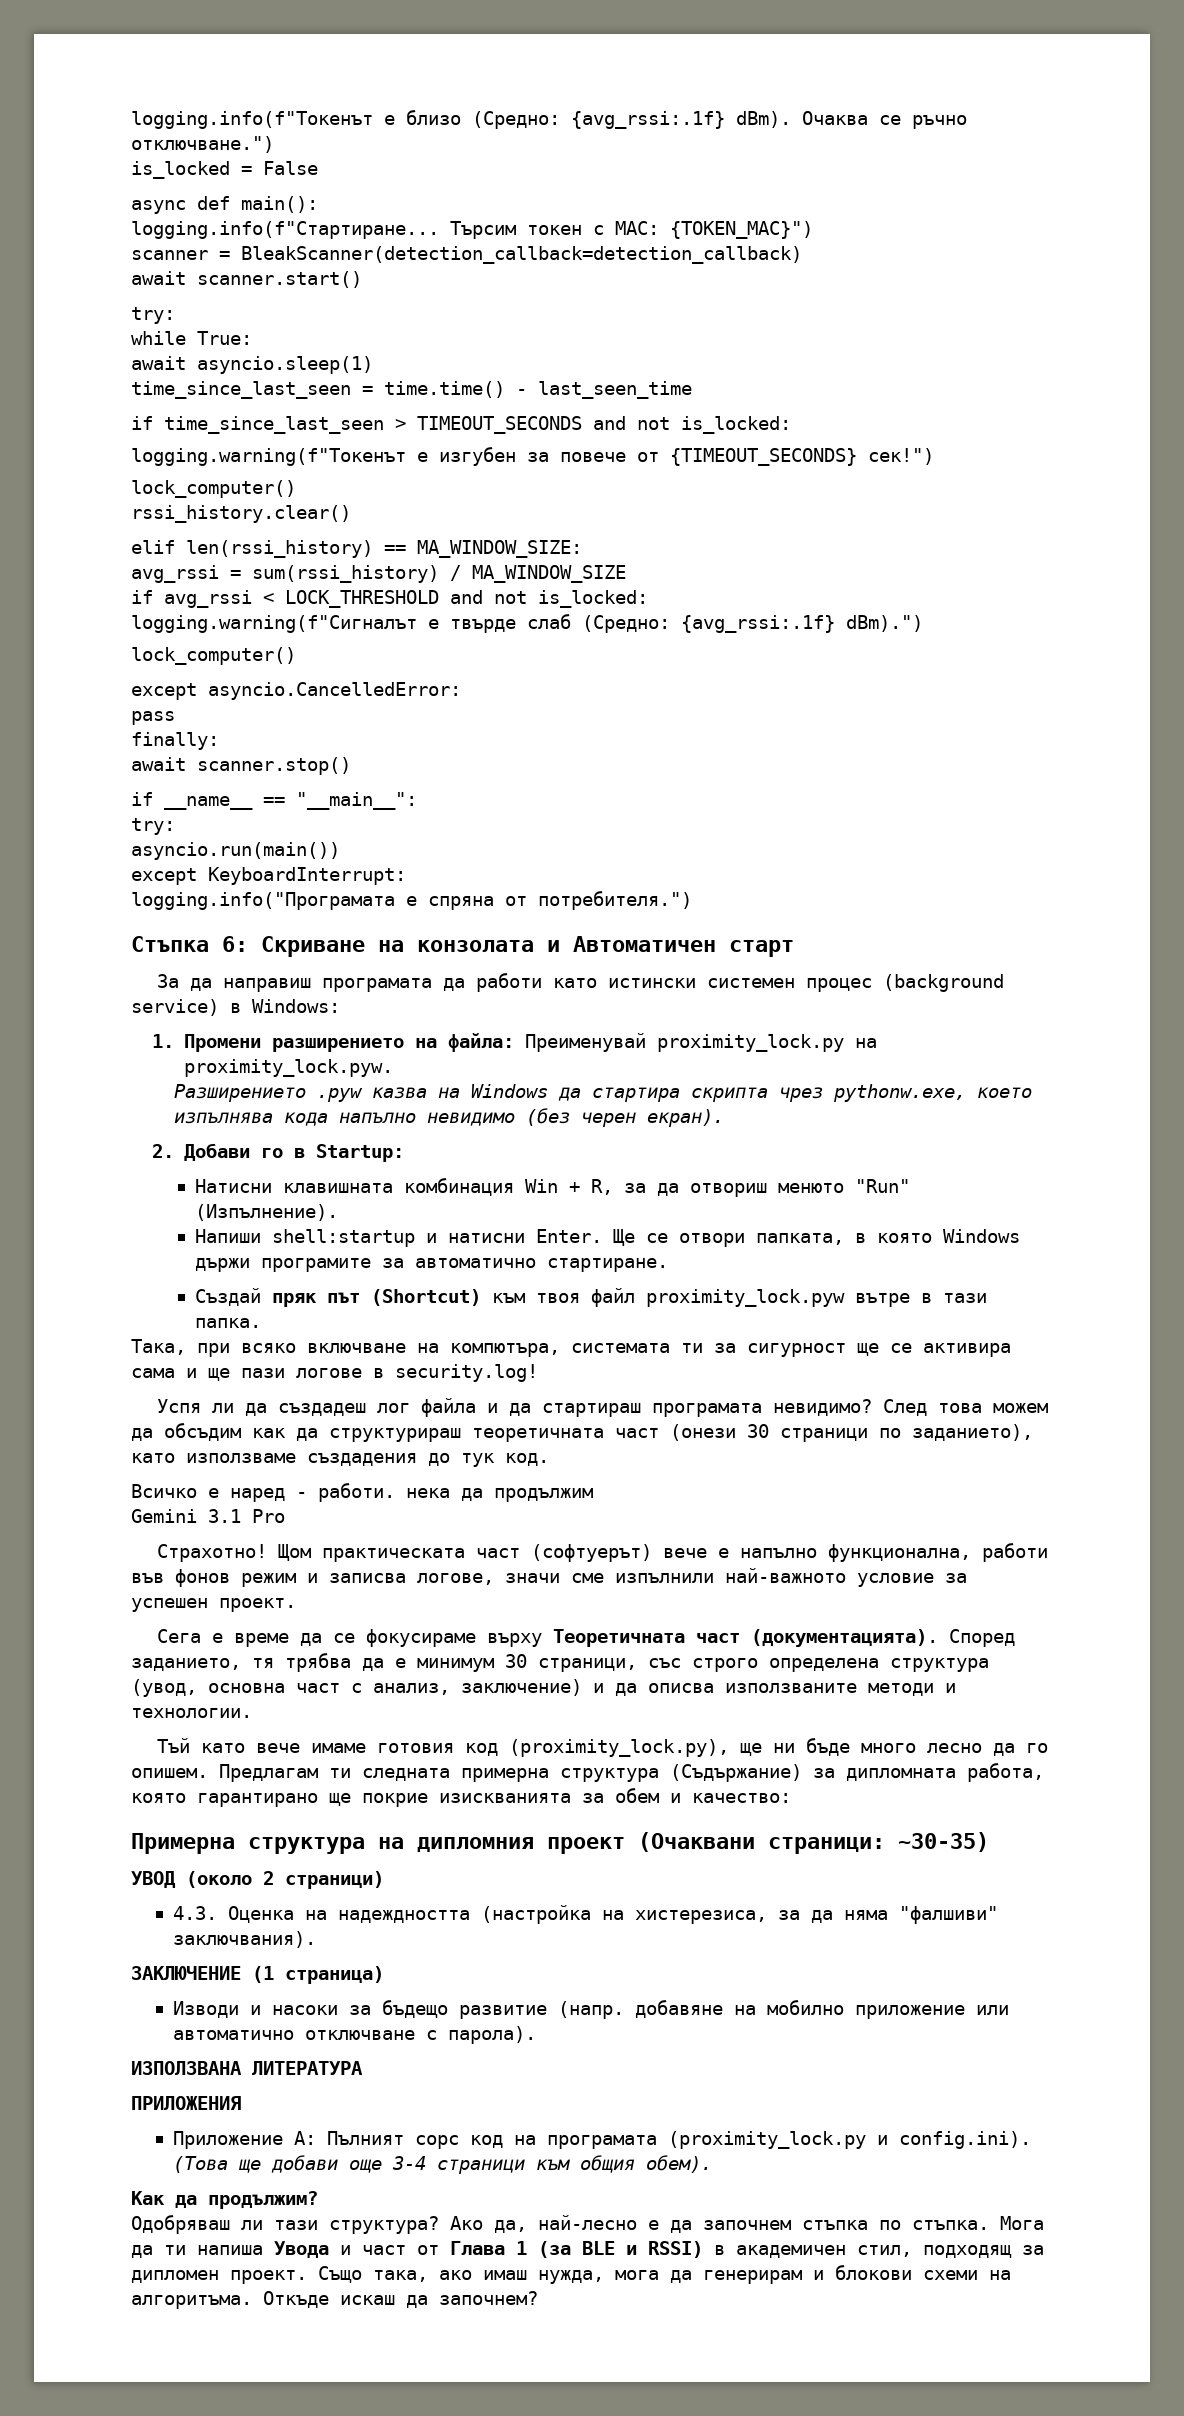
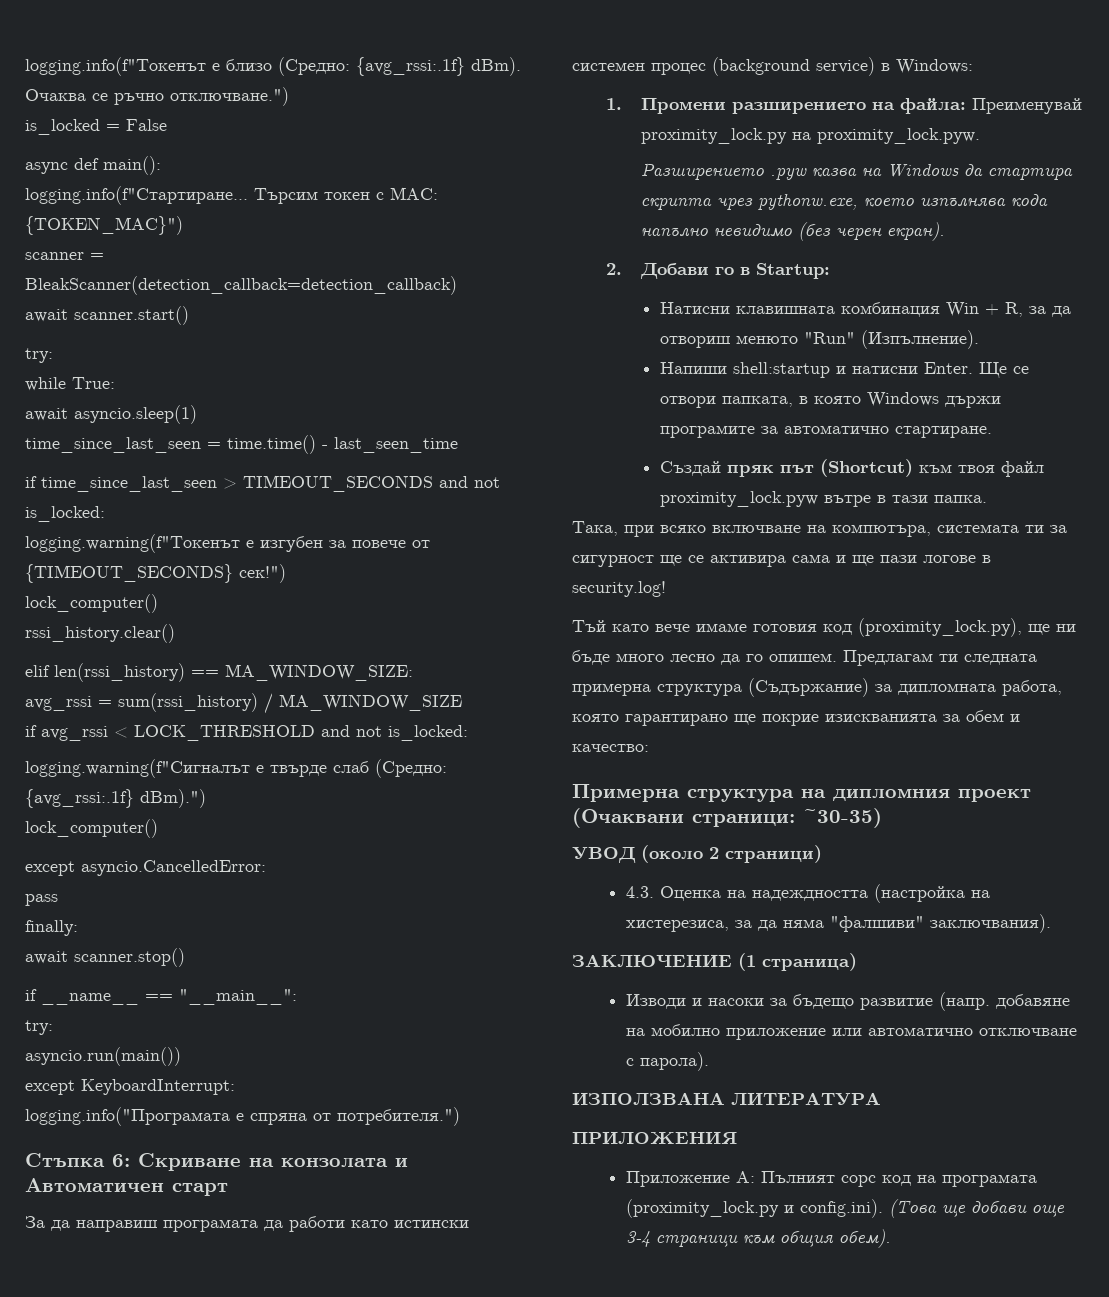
[157,1398,1049,1417] [131,1423,1033,1442] [131,1453,549,1467] [131,1483,593,1502] [131,1509,285,1523] [157,1543,1049,1562] [131,1568,967,1587] [131,1598,296,1612] [157,1629,1016,1647] [131,1653,989,1672] [131,1679,956,1697] [131,1708,252,1718] // Успя ли да създадеш лог файла и да стартираш програмата невидимо? След това можем да обсъдим как да структурираш теоретичната част (онези 30 страници по заданието), като използваме създадения до тук код. // Всичко е наред - работи. нека да продължим // Gemini 3.1 Pro // Страхотно! Щом практическата част (софтуерът) вече е напълно функционална, работи във фонов режим и записва логове, значи сме изпълнили най-важното условие за успешен проект. // Сега е време да се фокусираме върху Теоретичната част (документацията). Според заданието, тя трябва да е минимум 30 страници, със строго определена структура (увод, основна част с анализ, заключение) и да описва използваните методи и технологии. -> (666, 589) none
[131,2191,318,2209] [131,2215,1044,2234] [131,2241,1044,2258] [131,2265,1011,2284] [131,2291,538,2309] // Как да продължим? // Одобряваш ли тази структура? Ако да, най-лесно е да започнем стъпка по стъпка. Мога да ти напиша Увода и част от Глава 1 (за BLE и RSSI) в академичен стил, подходящ за дипломен проект. Също така, ако имаш нужда, мога да генерирам и блокови схеми на алгоритъма. Откъде искаш да започнем? -> (891, 1238) none

